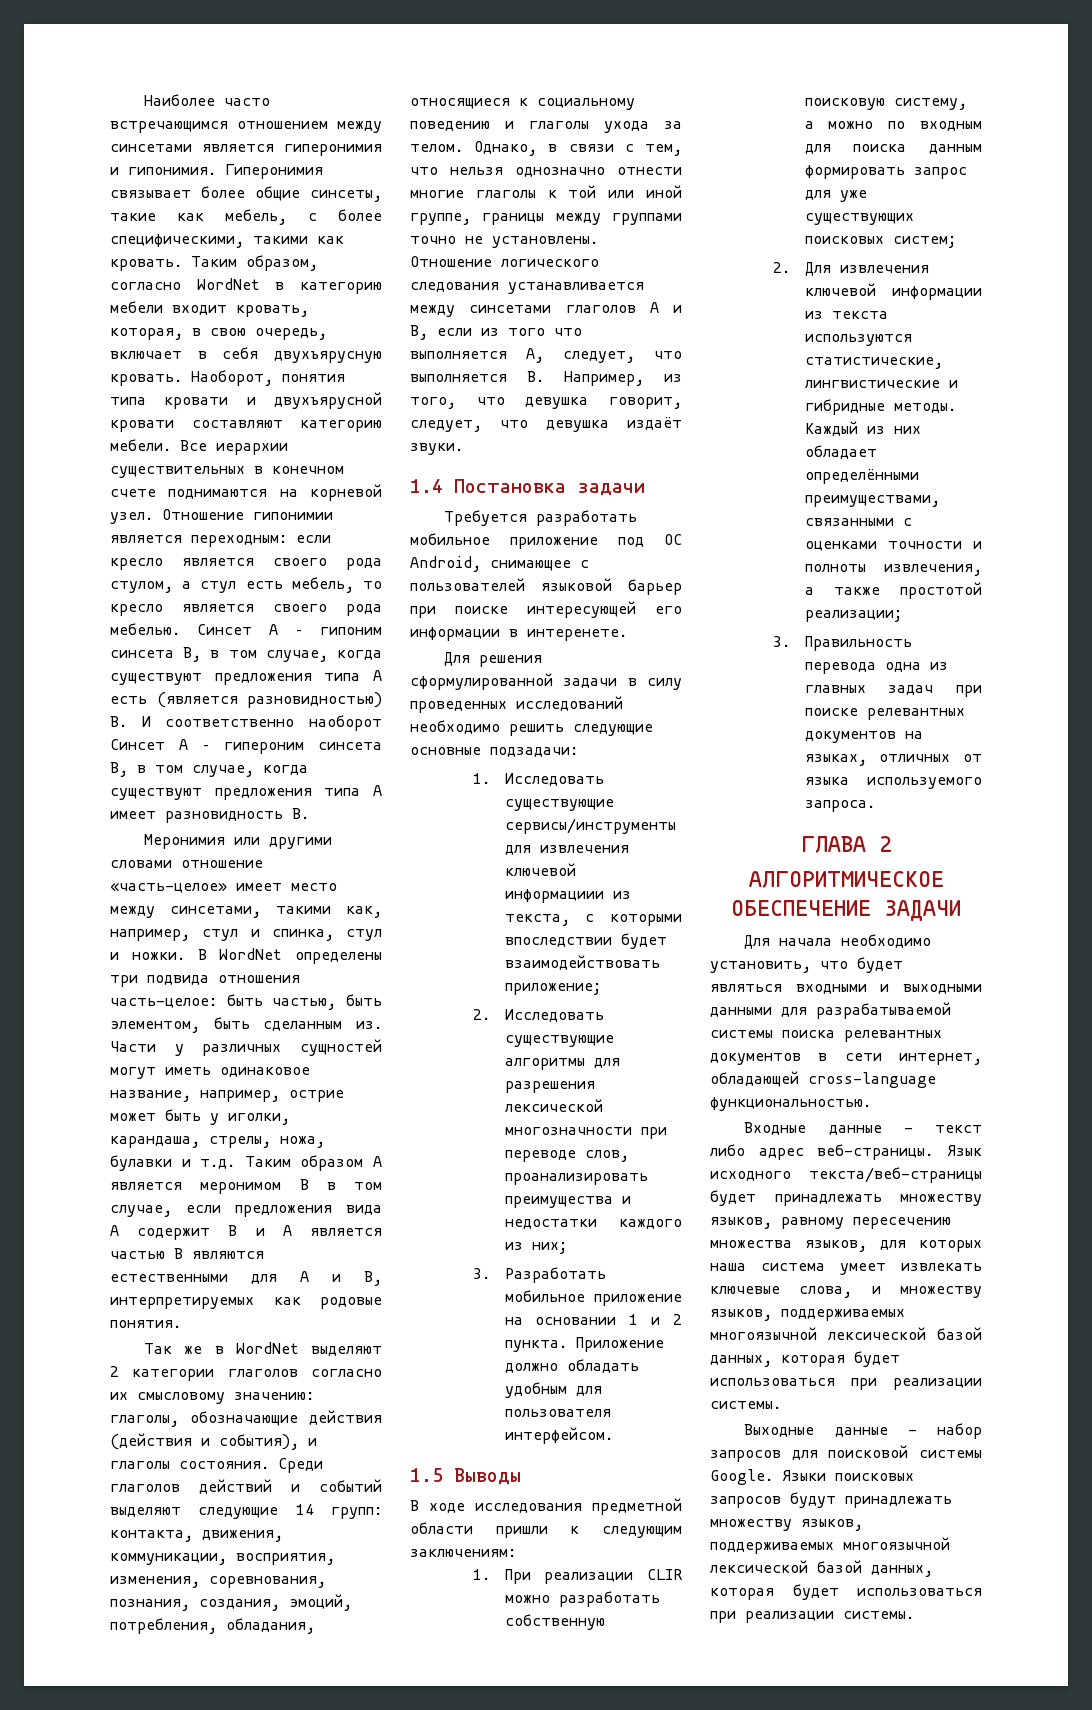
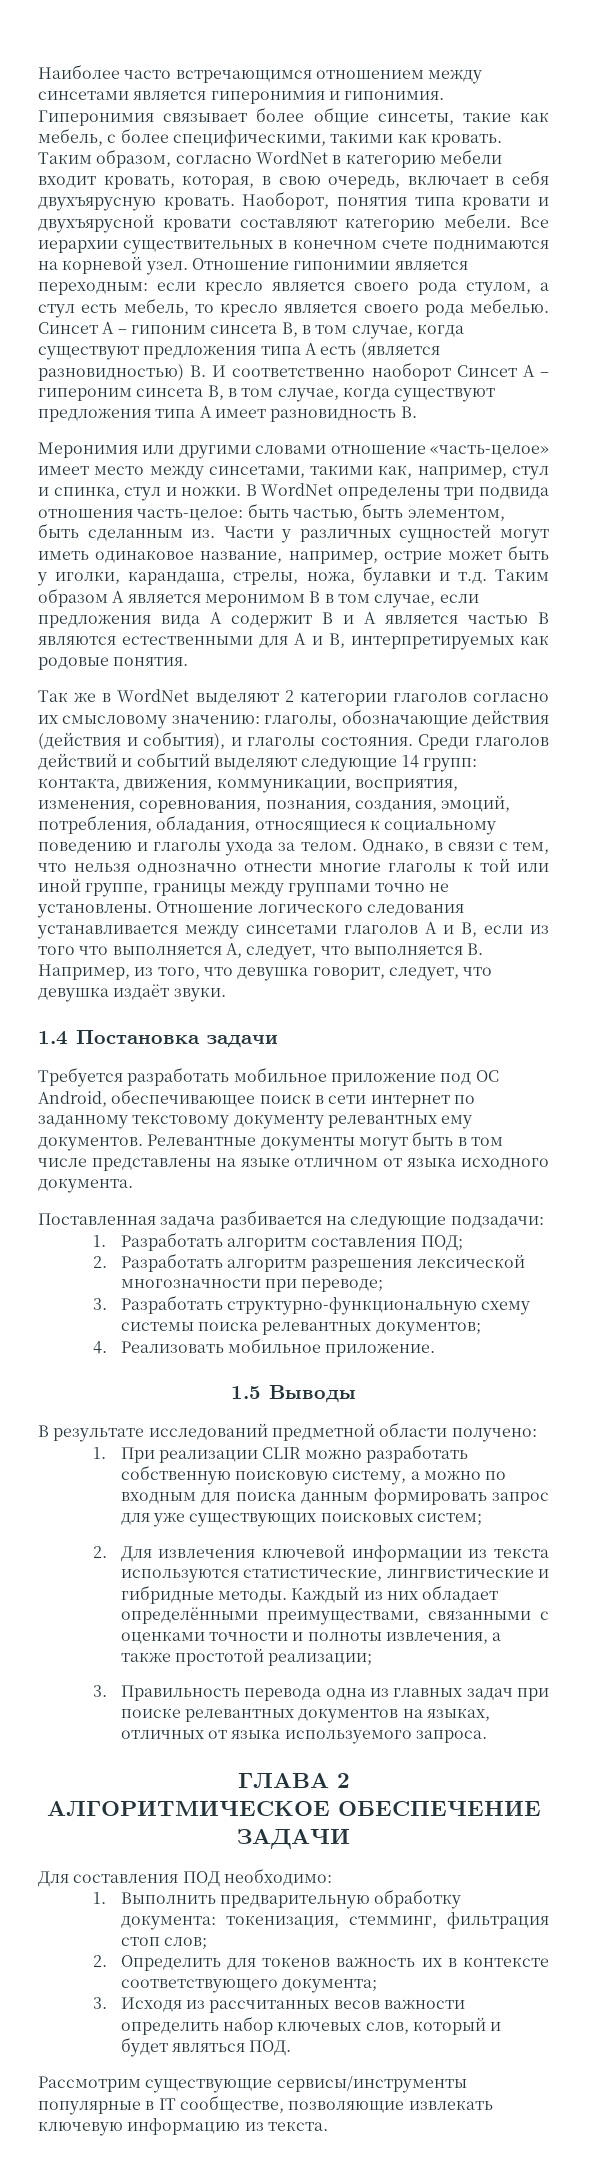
[490,560,589,571] [410,578,682,595] [410,601,682,618] [410,627,627,641] [444,652,543,667] [410,673,682,690] [410,696,623,713] [410,720,653,736] [410,747,578,757] [473,773,604,786] [504,799,614,811] [504,818,676,834] [504,845,629,855] [504,863,576,877] [504,889,631,903] [504,914,682,926] [504,933,667,949] [504,955,660,970] [504,983,601,995] [473,1009,604,1022] [504,1035,614,1047] [504,1058,620,1070] [504,1081,595,1093] [504,1099,603,1113] [504,1127,667,1139] [504,1150,629,1162] [504,1173,648,1185] [504,1196,631,1208] [504,1219,682,1229] [504,1242,567,1254] [473,1267,606,1283] [504,1290,682,1306] [504,1314,682,1325] [504,1337,664,1352] [504,1359,639,1373] [504,1382,602,1398] [504,1409,611,1418] [504,1427,613,1444] [410,1468,521,1485] [410,1498,682,1515] [410,1522,682,1538] [410,1549,516,1558] снимающее с пользователей языковой барьер при поиске интересующей его информации в интеренете. // Для решения сформулированной задачи в силу проведенных исследований необходимо решить следующие основные подзадачи: // 1. Исследовать существующие сервисы/инструменты для извлечения ключевой информациии из текста, с которыми впоследствии будет взаимодействовать приложение; // 2. Исследовать существующие алгоритмы для разрешения лексической многозначности при переводе слов, проанализировать преимущества и недостатки каждого из них; // 3. Разработать мобильное приложение на основании 1 и 2 пункта. Приложение должно обладать удобным для пользователя интерфейсом. // 1.5 Выводы // В ходе исследования предметной области пришли к следующим заключениям: -> [111,1089,475,1108] [38,1114,473,1129] [38,1131,503,1151] [38,1157,549,1171] [38,1178,133,1193] [38,1210,544,1230] [93,1232,463,1251] [93,1253,525,1272] [120,1279,384,1292] [93,1295,531,1315] [120,1321,481,1336] [93,1338,436,1357] [231,1385,356,1402] [38,1422,537,1442] обеспечивающее поиск в сети интернет по заданному текстовому документу релевантных ему документов. Релевантные документы могут быть в том числе представлены на языке отличном от языка исходного документа. // Поставленная задача разбивается на следующие подзадачи: // 1. Разработать алгоритм составления ПОД; // 2. Разработать алгоритм разрешения лексической многозначности при переводе; // 3. Разработать структурно-функциональную схему системы поиска релевантных документов; // 4. Реализовать мобильное приложение. // 1.5 Выводы // В результате исследований предметной области получено:
[779,934,932,948] [710,957,903,973] [710,984,982,994] [710,1002,951,1019] [710,1030,942,1042] [710,1053,982,1065] [710,1071,936,1088] [710,1097,871,1111] [744,1122,982,1135] [710,1144,982,1160] [710,1167,982,1183] [710,1190,982,1206] [710,1217,951,1229] [710,1240,982,1252] [710,1263,982,1275] [710,1286,982,1298] [710,1309,905,1321] [710,1327,982,1341] [710,1351,900,1367] [710,1378,982,1390] [710,1401,781,1409] [744,1423,982,1439] [710,1445,982,1462] [710,1469,914,1485] [710,1492,952,1508] [710,1519,863,1531] [710,1537,950,1554] [710,1560,933,1577] [710,1584,982,1600] [710,1611,914,1623] начала необходимо установить, что будет являться входными и выходными данными для разрабатываемой системы поиска релевантных документов в сети интернет, обладающей cross-language функциональностью. // Входные данные - текст либо адрес веб-страницы. Язык исходного текста/веб-страницы будет принадлежать множеству языков, равному пересечению множества языков, для которых наша система умеет извлекать ключевые слова, и множеству языков, поддерживаемых многоязычной лексической базой данных, которая будет использоваться при реализации системы. // Выходные данные - набор запросов для поисковой системы Google. Языки поисковых запросов будут принадлежать множеству языков, поддерживаемых многоязычной лексической базой данных, которая будет использоваться при реализации системы. -> [73,1868,332,1887] [93,1889,462,1909] [120,1912,549,1930] [120,1937,208,1949] [93,1955,549,1971] [120,1978,378,1993] [93,1997,466,2013] [120,2016,502,2035] [120,2037,292,2057] [38,2075,467,2093] [38,2095,493,2115] [38,2118,328,2136] составления ПОД необходимо: // 1. Выполнить предварительную обработку документа: токенизация, стемминг, фильтрация стоп слов; // 2. Определить для токенов важность их в контексте соответствующего документа; // 3. Исходя из рассчитанных весов важности определить набор ключевых слов, который и будет являться ПОД. // Рассмотрим существующие сервисы/инструменты популярные в IT сообществе, позволяющие извлекать ключевую информацию из текста.

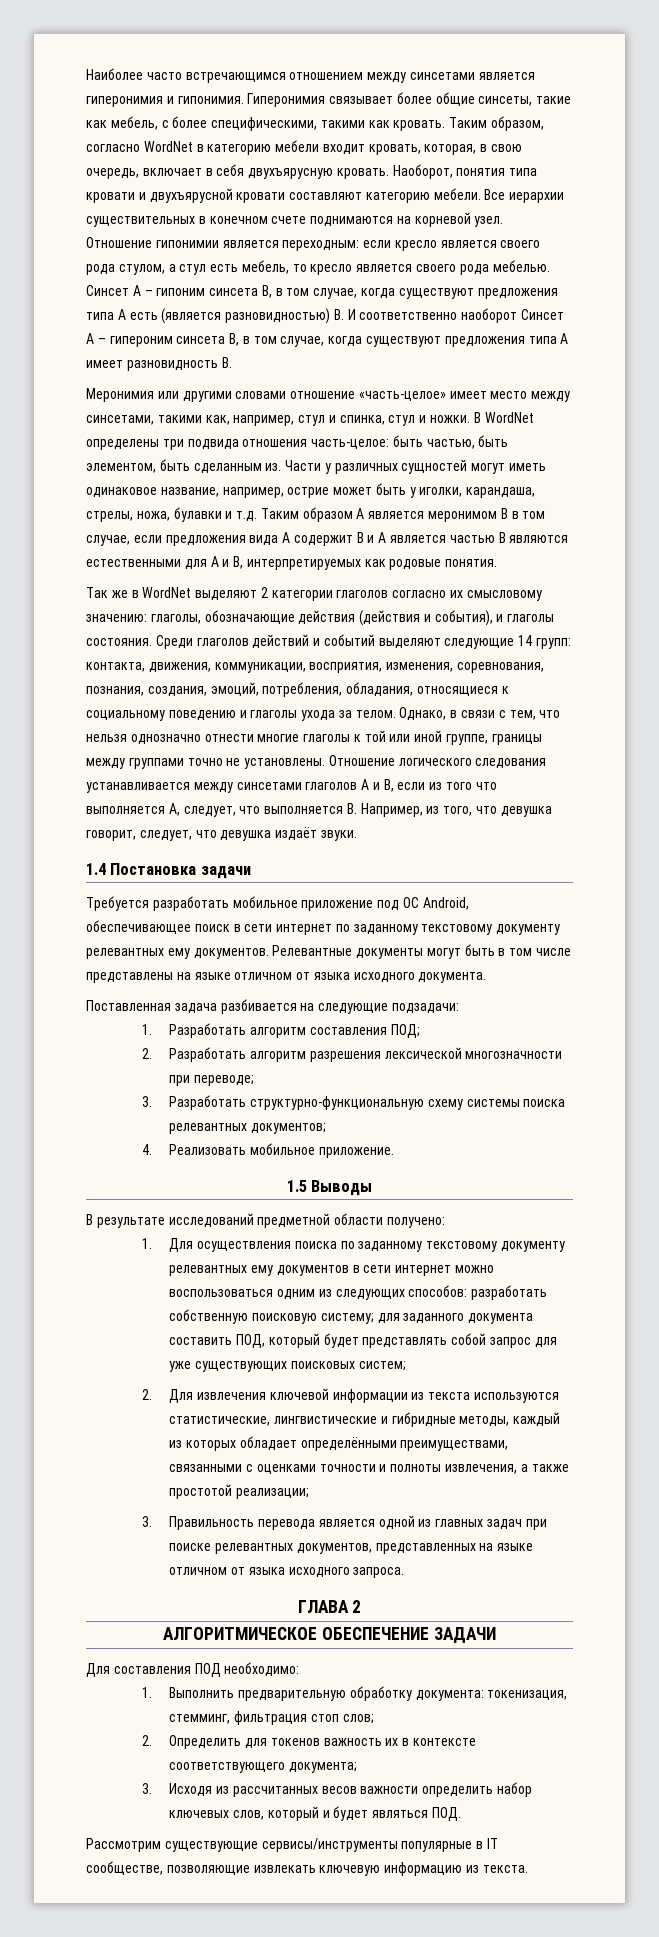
[120,1444,469,1463] [120,1465,507,1485] [120,1488,487,1505] При реализации CLIR можно разработать собственную поисковую систему, а можно по входным для поиска данным формировать -> [169,1238,565,1252] [169,1265,494,1276] [169,1285,548,1300] [169,1309,534,1324] [169,1333,487,1348] Для осуществления поиска по заданному текстовому документу релевантных ему документов в сети интернет можно воспользоваться одним из следующих способов: разработать собственную поисковую систему; для заданного документа составить ПОД, который будет представлять собой
[218,1586,419,1603] методы. Каждый из них -> [459,1412,561,1426] [169,1440,237,1451] методы, каждый из которых
[325,1688,366,1700] одна -> [318,1515,415,1529] является одной
[298,1708,491,1723] [120,1729,412,1744] документов на языках, отличных от языка используемого -> [296,1543,534,1554] [169,1567,350,1577] документов, представленных на языке отличном от языка исходного

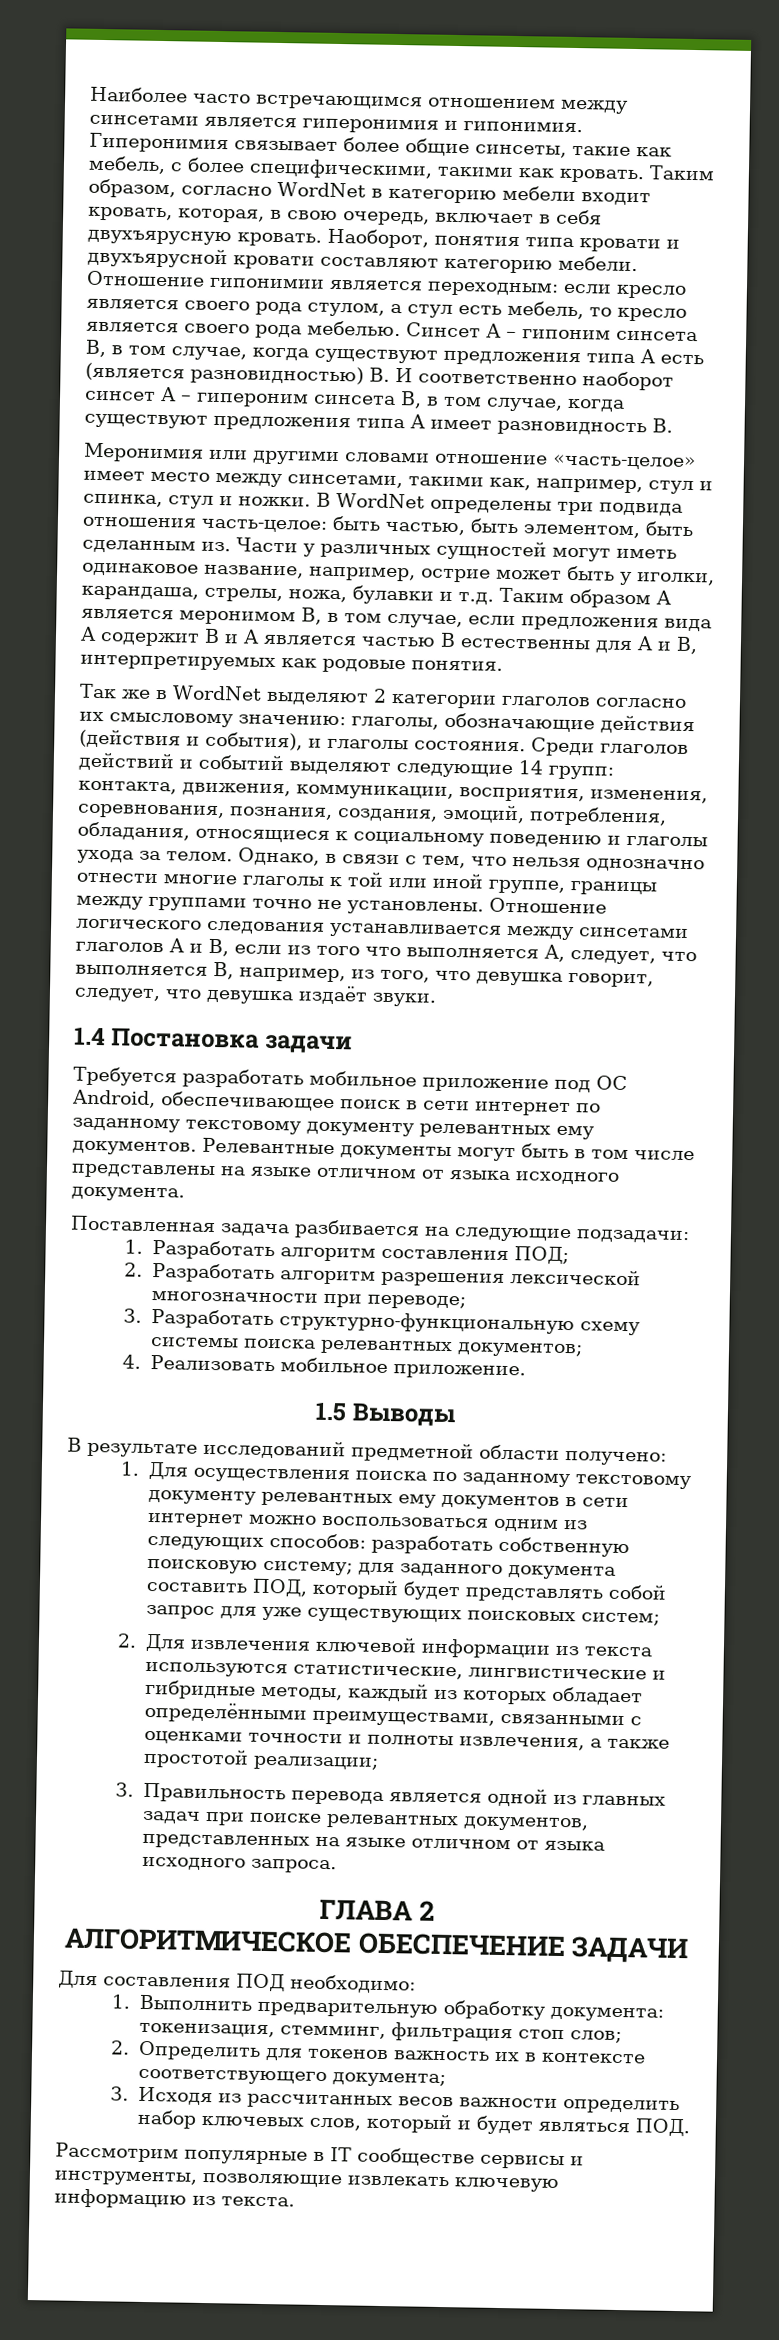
[484,189,565,203] [86,212,504,227] Все иерархии существительных в конечном счете поднимаются на корневой узел. -> (638, 263) none
[521,309,565,320] Синсет -> [84,390,156,401] синсет
[500,508,508,519] В -> [301,607,322,625] B,
[509,535,569,543] [86,559,181,567] являются естественными -> [460,638,590,650] естественны
[346,803,423,817] В. Например, -> [213,961,346,983] B, например,
[164,1838,398,1852] существующие сервисы/инструменты -> (179, 2152) none
[86,1861,163,1875] сообществе, -> [357,2147,584,2170] [54,2170,197,2186] сообществе сервисы и инструменты,

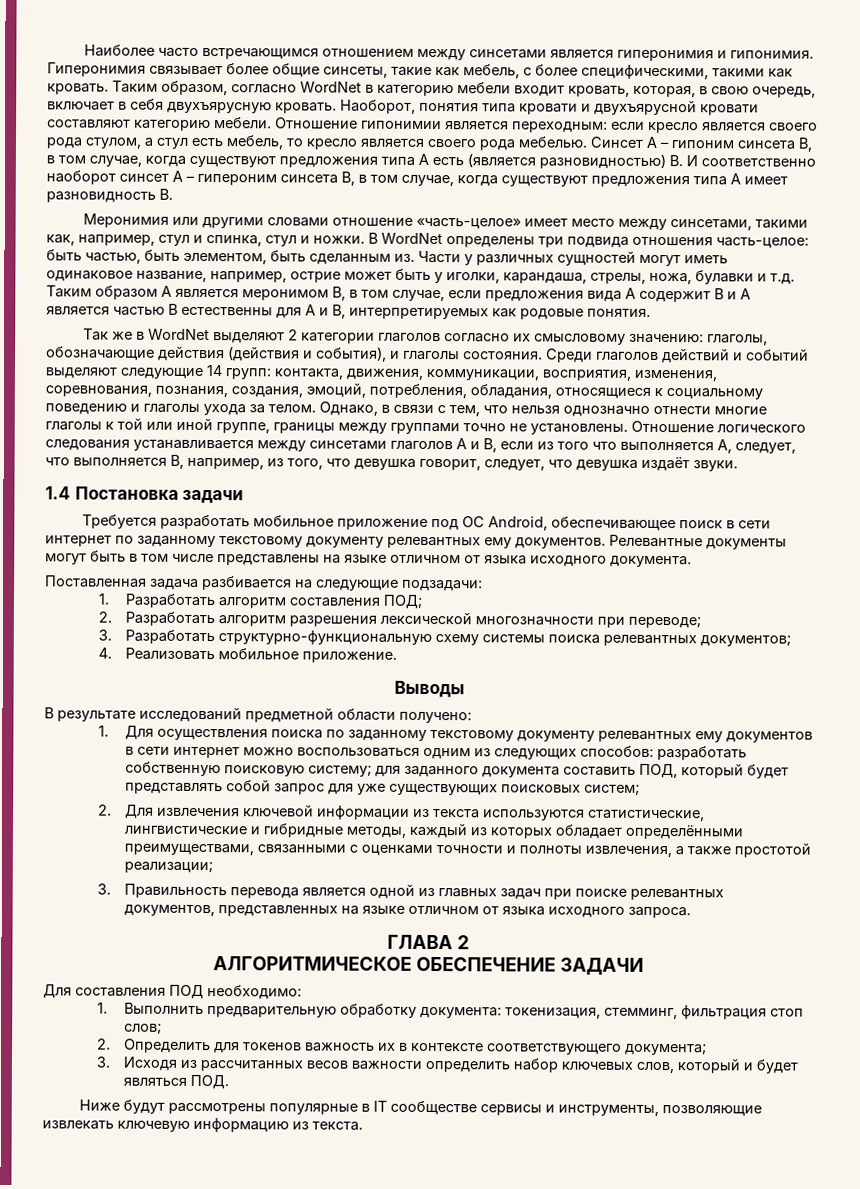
[315,1401,348,1422] 1.5 -> (398, 657) none
[55,2142,179,2163] Рассмотрим -> [78,1099,266,1115] Ниже будут рассмотрены

